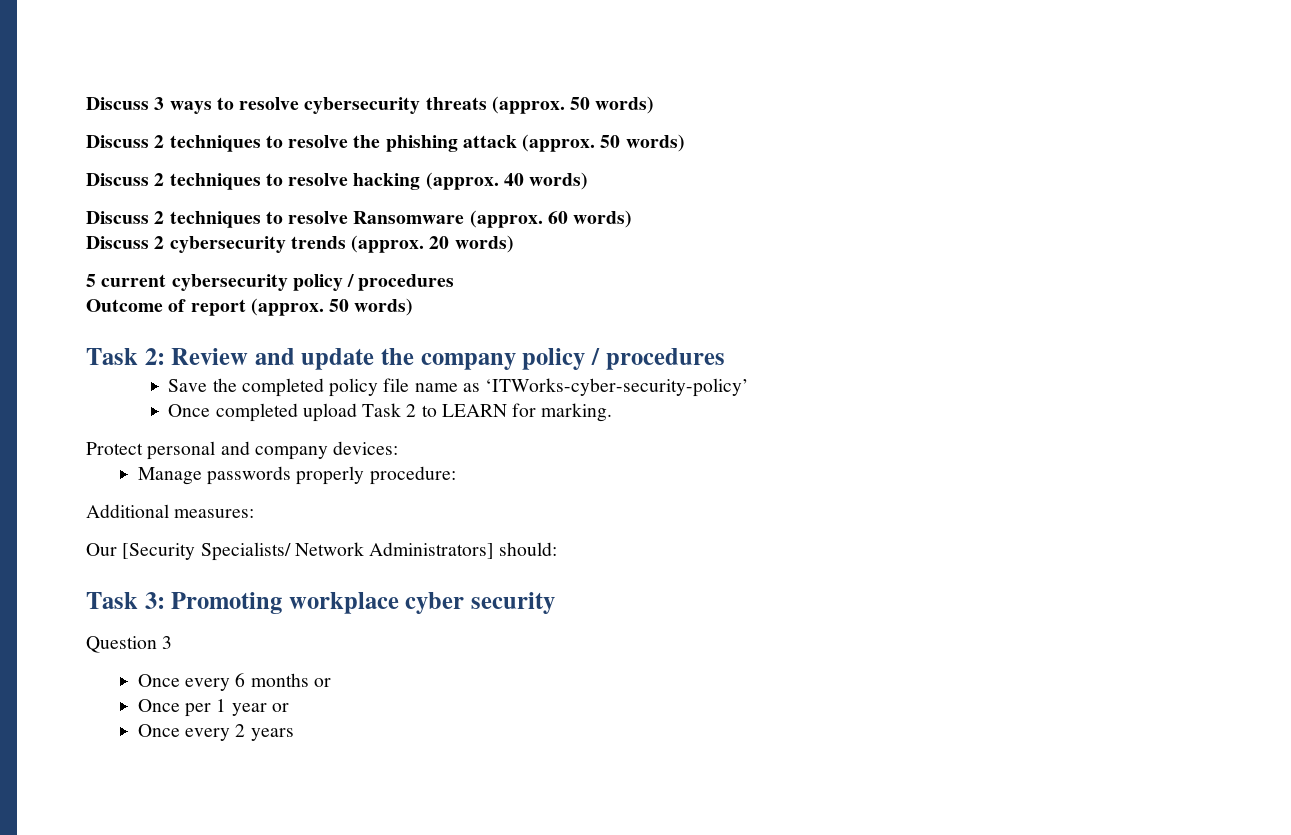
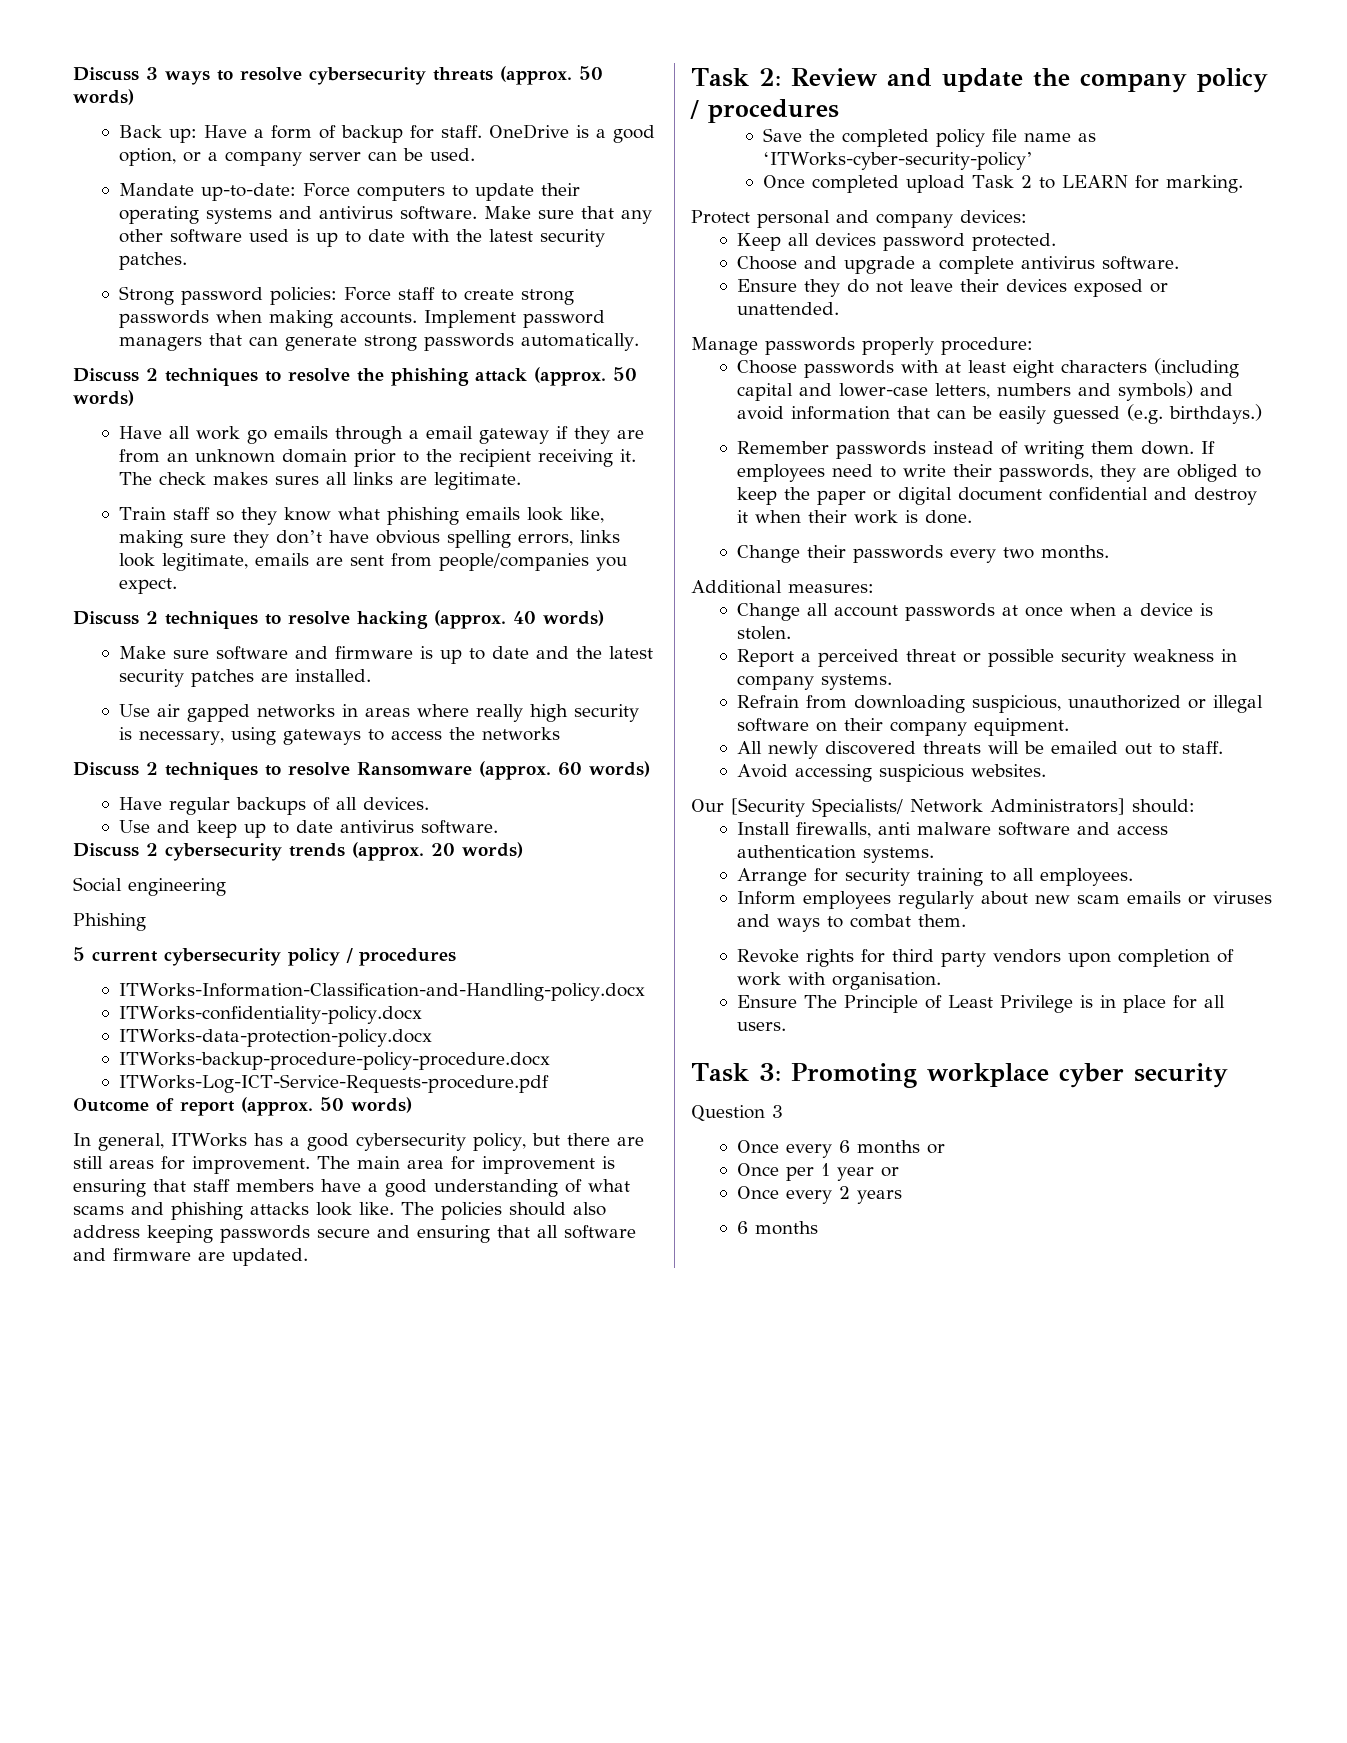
(655, 105) none -> [119,124,656,143] [119,148,476,166] [119,183,581,201] [119,206,653,224] [119,229,606,247] [119,252,188,270] [119,286,575,305] [119,310,606,328] [119,333,640,351] // Back up: Have a form of backup for staff. OneDrive is a good option, or a company server can be used. // Mandate up-to-date: Force computers to update their operating systems and antivirus software. Make sure that any other software used is up to date with the latest security patches. // Strong password policies: Force staff to create strong passwords when making accounts. Implement password managers that can generate strong passwords automatically.
(685, 143) none -> [119,426,645,444] [119,449,637,467] [119,472,522,490] [119,507,605,525] [119,530,621,548] [119,553,628,571] [119,578,178,594] // Have all work go emails through a email gateway if they are from an unknown domain prior to the recipient receiving it. The check makes sures all links are legitimate. // Train staff so they know what phishing emails look like, making sure they don’t have obvious spelling errors, links look legitimate, emails are sent from people/companies you expect.
(589, 181) none -> [119,646,654,664] [119,669,372,687] [119,704,640,722] [119,727,561,745] // Make sure software and firmware is up to date and the latest security patches are installed. // Use air gapped networks in areas where really high security is necessary, using gateways to access the networks
(633, 219) none -> [119,797,430,815] [119,820,499,838] // Have regular backups of all devices. // Use and keep up to date antivirus software.
(514, 244) none -> [73,877,226,896] [73,913,146,931] // Social engineering // Phishing
(455, 282) none -> [119,983,646,1001] [119,1006,423,1024] [119,1029,433,1047] [119,1052,551,1070] [119,1074,550,1093] // ITWorks-Information-Classification-and-Handling-policy.docx // ITWorks-confidentiality-policy.docx // ITWorks-data-protection-policy.docx // ITWorks-backup-procedure-policy-procedure.docx // ITWorks-Log-ICT-Service-Requests-procedure.pdf
(414, 307) none -> [73,1133,644,1151] [73,1156,615,1174] [73,1179,630,1197] [73,1202,606,1220] [73,1225,636,1243] [73,1248,308,1266] // In general, ITWorks has a good cybersecurity policy, but there are still areas for improvement. The main area for improvement is ensuring that staff members have a good understanding of what scams and phishing attacks look like. The policies should also address keeping passwords secure and ensuring that all software and firmware are updated.
[137,466,456,485] [86,504,255,518] Manage passwords properly procedure: // Additional measures: -> [737,233,1057,251] [737,256,1180,274] [737,279,1169,297] [737,302,840,315] [691,337,1033,355] [737,358,1240,378] [737,381,1234,401] [737,404,1263,424] [737,441,1216,459] [737,464,1262,482] [737,487,1258,505] [737,510,973,524] [737,545,1110,563] [691,580,874,594] [737,603,1214,621] [737,626,792,640] [737,649,1238,667] [737,674,893,690] [737,695,1264,713] [737,718,1070,736] [737,741,1224,759] [737,764,1047,782] Keep all devices password protected. // Choose and upgrade a complete antivirus software. // Ensure they do not leave their devices exposed or unattended. // Manage passwords properly procedure: // Choose passwords with at least eight characters (including capital and lower-case letters, numbers and symbols) and avoid information that can be easily guessed (e.g. birthdays.) // Remember passwords instead of writing them down. If employees need to write their passwords, they are obliged to keep the paper or digital document confidential and destroy it when their work is done. // Change their passwords every two months. // Additional measures: // Change all account passwords at once when a device is stolen. // Report a perceived threat or possible security weakness in company systems. // Refrain from downloading suspicious, unauthorized or illegal software on their company equipment. // All newly discovered threats will be emailed out to staff. // Avoid accessing suspicious websites.
(558, 549) none -> [737,822,1169,838] [737,845,935,863] [737,868,1134,886] [737,891,1273,909] [737,914,967,932] [737,949,1235,967] [737,972,942,990] [737,995,1226,1013] [737,1022,787,1031] // Install firewalls, anti malware software and access authentication systems. // Arrange for security training to all employees. // Inform employees regularly about new scam emails or viruses and ways to combat them. // Revoke rights for third party vendors upon completion of work with organisation. // Ensure The Principle of Least Privilege is in place for all users.
(294, 734) none -> [737,1221,819,1235] // 6 months

